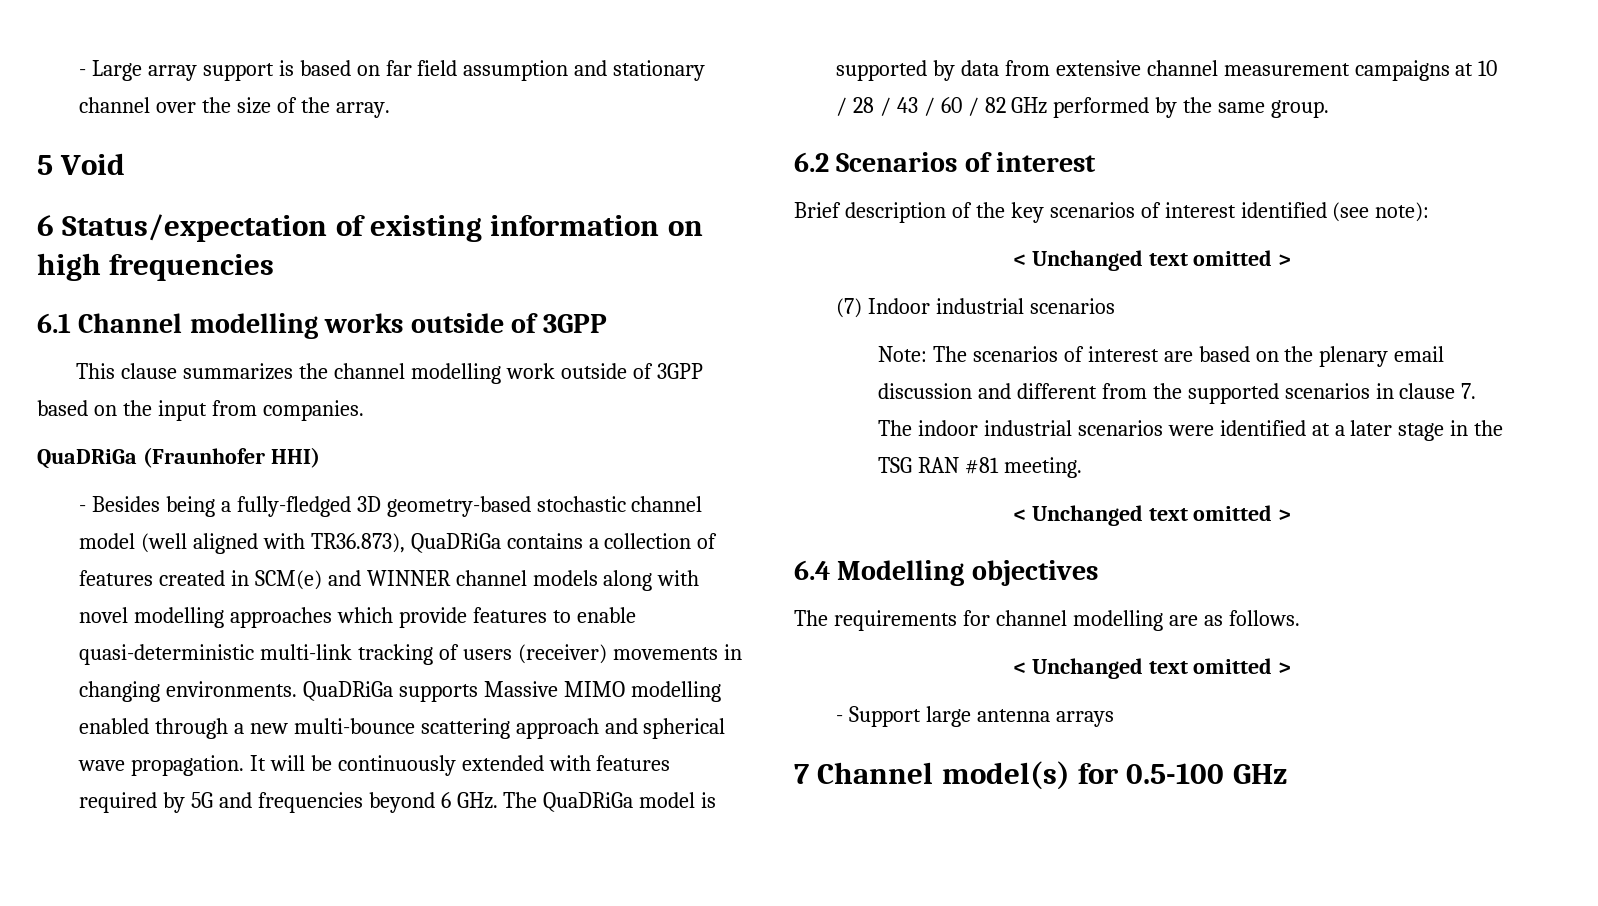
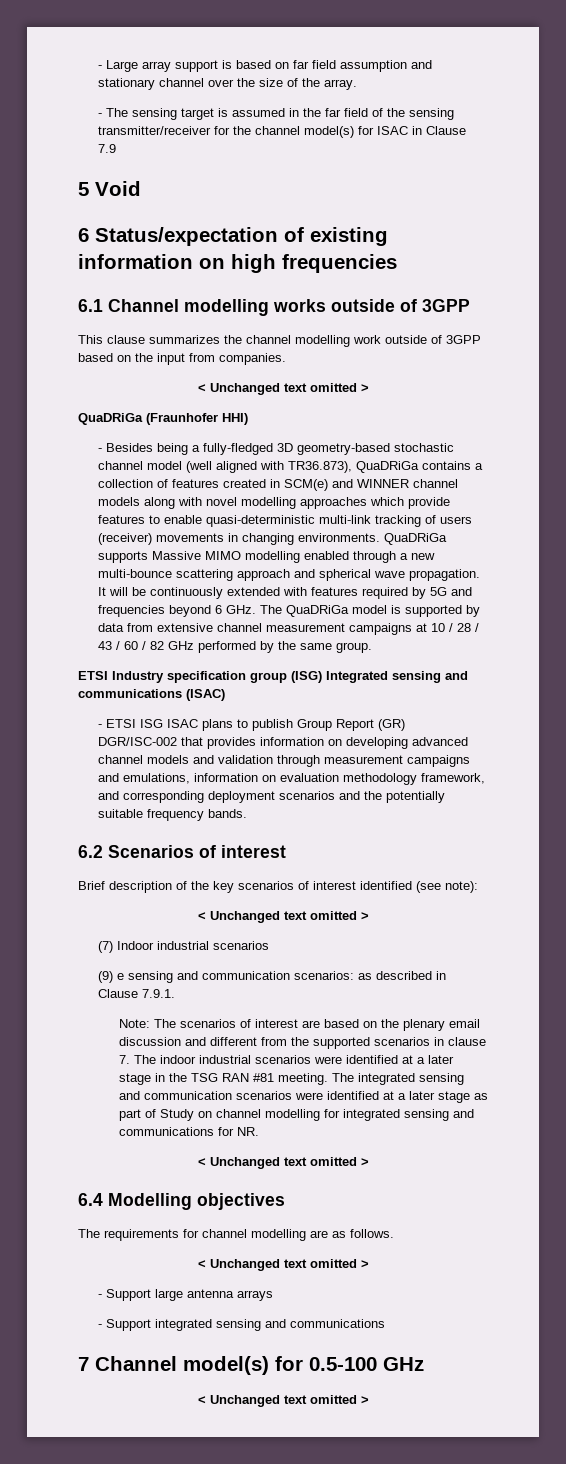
(390, 110) none -> [98,108,455,120] [98,126,467,138] [98,144,117,153] // - The sensing target is assumed in the far field of the sensing transmitter/receiver for the channel model(s) for ISAC in Clause 7.9
(364, 410) none -> [197,383,369,395] // < Unchanged text omitted >
(1330, 109) none -> [78,671,468,683] [78,689,225,701] [98,719,406,731] [98,737,469,749] [98,755,471,767] [98,773,486,785] [98,791,446,803] [98,809,248,821] // ETSI Industry specification group (ISG) Integrated sensing and communications (ISAC) // - ETSI ISG ISAC plans to publish Group Report (GR) DGR/ISC-002 that provides information on developing advanced channel models and validation through measurement campaigns and emulations, information on evaluation methodology framework, and corresponding deployment scenarios and the potentially suitable frequency bands.
(1115, 306) none -> [98,971,447,983] [98,989,176,998] // (9) e sensing and communication scenarios: as described in Clause 7.9.1.
(1082, 467) none -> [331,1073,464,1085] [118,1091,488,1103] [118,1109,474,1121] [118,1127,259,1136] The integrated sensing and communication scenarios were identified at a later stage as part of Study on channel modelling for integrated sensing and communications for NR.
(1114, 719) none -> [98,1319,386,1331] // - Support integrated sensing and communications
(1287, 774) none -> [197,1395,369,1407] // < Unchanged text omitted >

